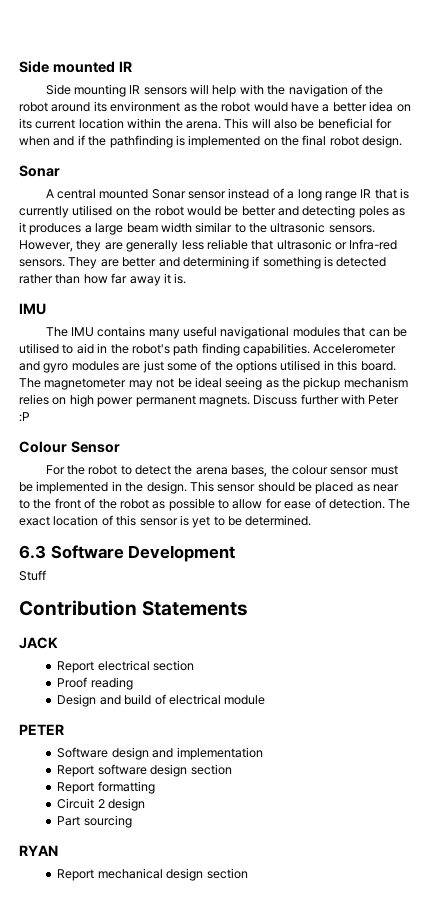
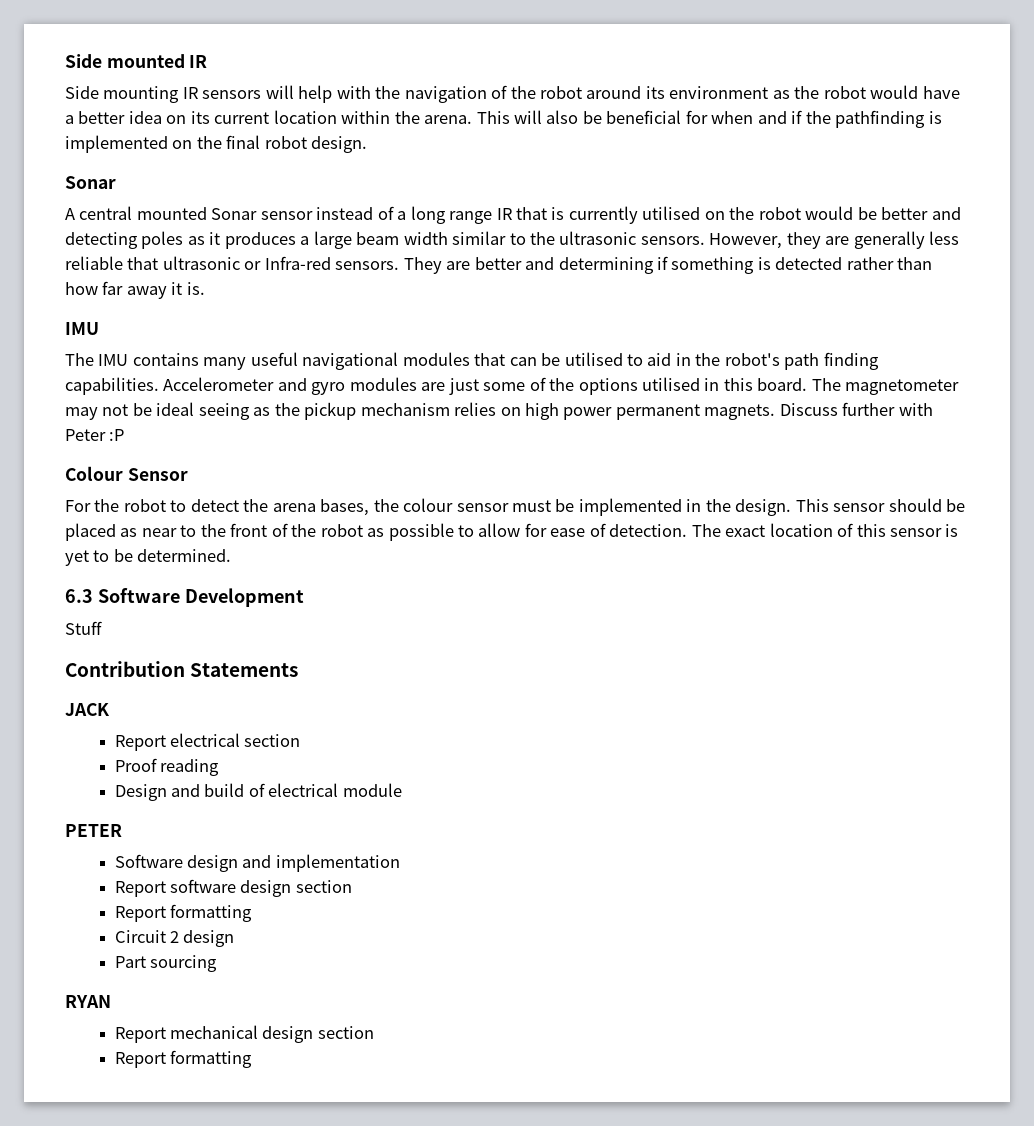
(248, 873) none -> [114,1050,252,1068] // Report formatting

